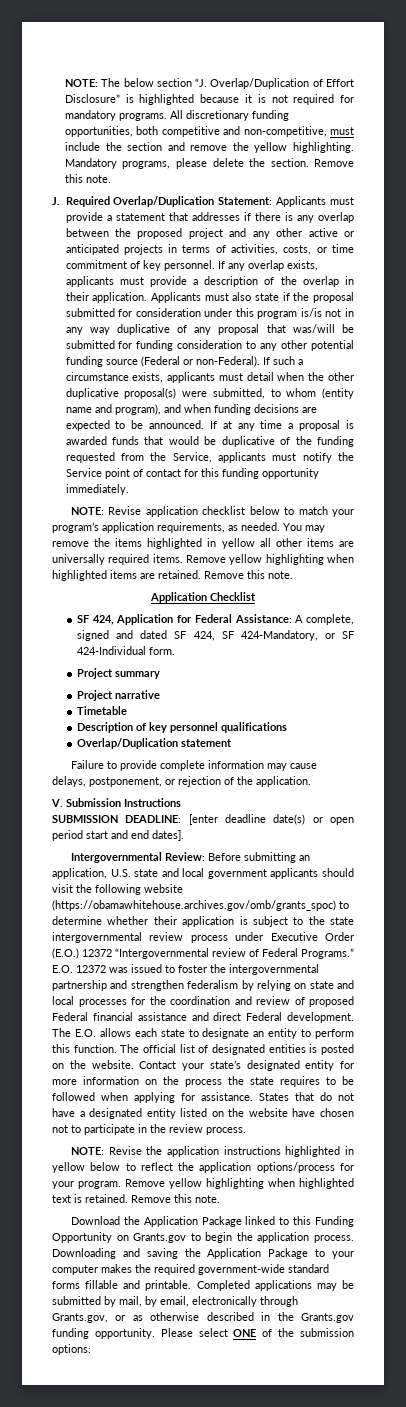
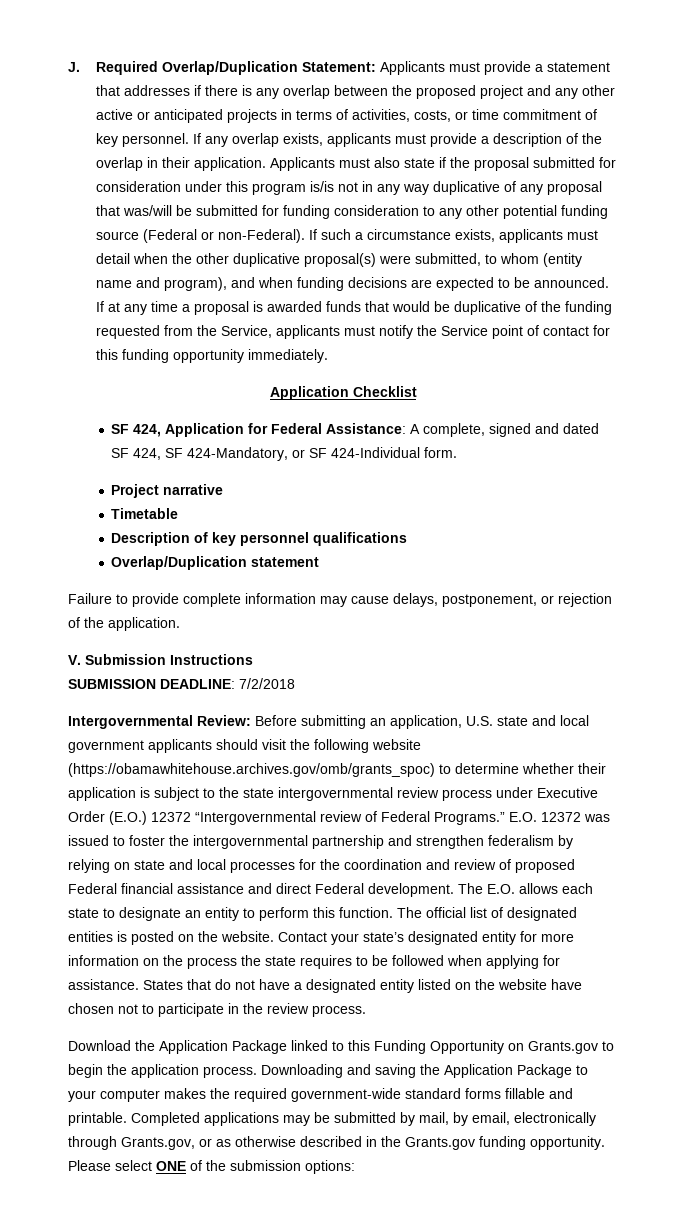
[64,78,354,89] [64,94,354,105] [64,110,289,121] [64,126,355,137] [64,142,354,153] [64,158,354,169] [64,174,111,183] NOTE: The below section “J. Overlap/Duplication of Effort Disclosure” is highlighted because it is not required for mandatory programs. All discretionary funding opportunities, both competitive and non-competitive, must include the section and remove the yellow highlighting. Mandatory programs, please delete the section. Remove this note. // -> (68, 67) none
[71,506,354,517] [52,522,325,533] [52,538,354,549] [52,554,355,565] [52,570,293,581] // NOTE: Revise application checklist below to match your program’s application requirements, as needed. You may remove the items highlighted in yellow all other items are universally required items. Remove yellow highlighting when highlighted items are retained. Remove this note. -> (328, 356) none
[77,668,161,679] // Project summary -> (458, 452) none
[188,814,354,825] [52,830,184,841] [enter deadline date(s) or open period start and end dates]. -> [239,678,295,689] 7/2/2018
[71,1146,354,1157] [52,1162,354,1173] [52,1178,354,1189] [52,1194,220,1203] // NOTE: Revise the application instructions highlighted in yellow below to reflect the application options/process for your program. Remove yellow highlighting when highlighted text is retained. Remove this note. -> (366, 1011) none

